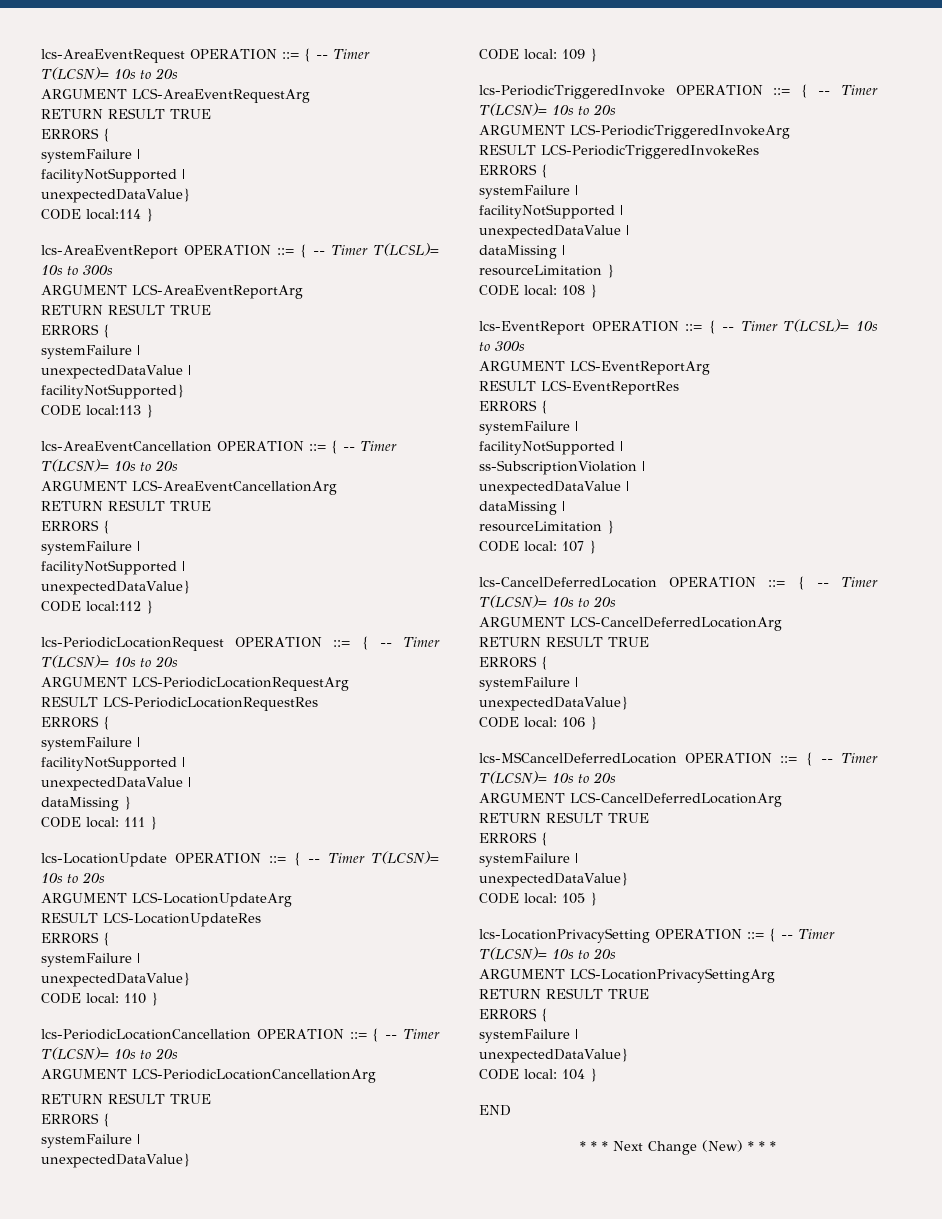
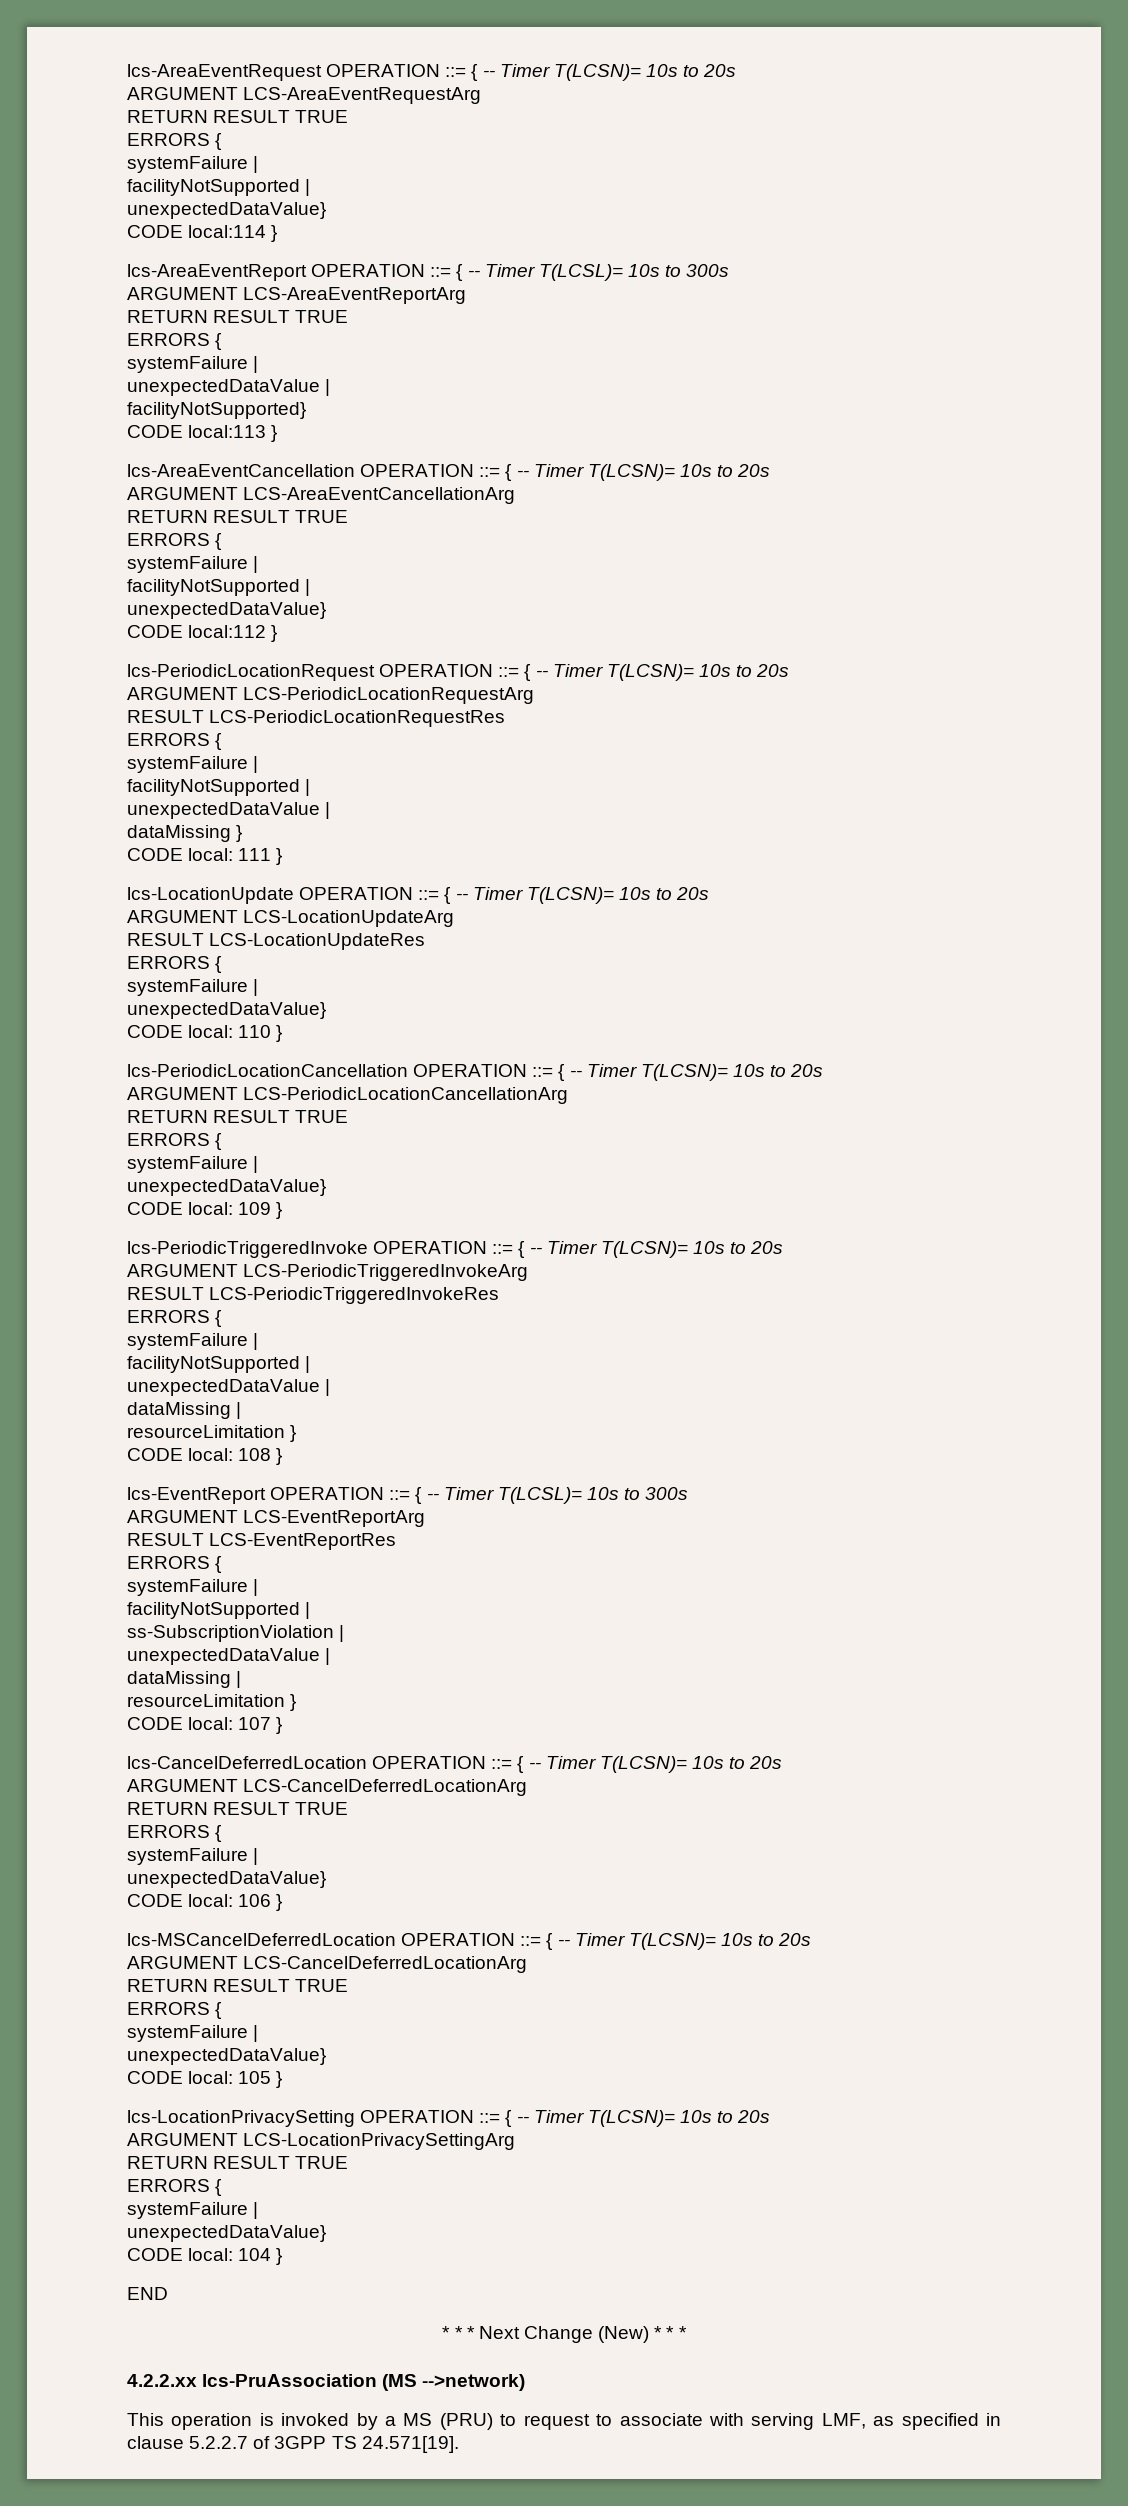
(776, 1146) none -> [127,2374,526,2391] [127,2413,1001,2430] [127,2436,459,2453] // 4.2.2.xx lcs-PruAssociation (MS -->network) // This operation is invoked by a MS (PRU) to request to associate with serving LMF, as specified in clause 5.2.2.7 of 3GPP TS 24.571[19].

